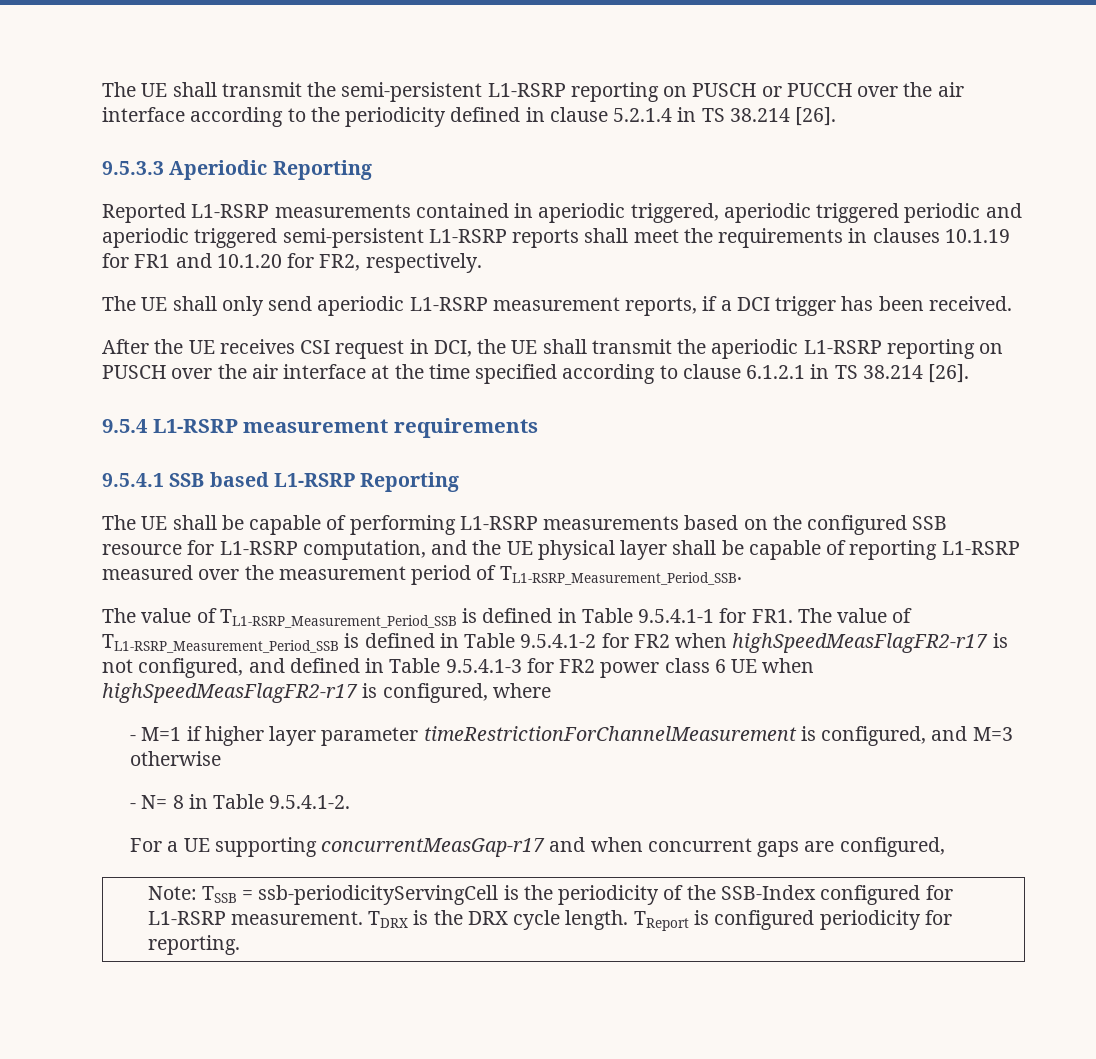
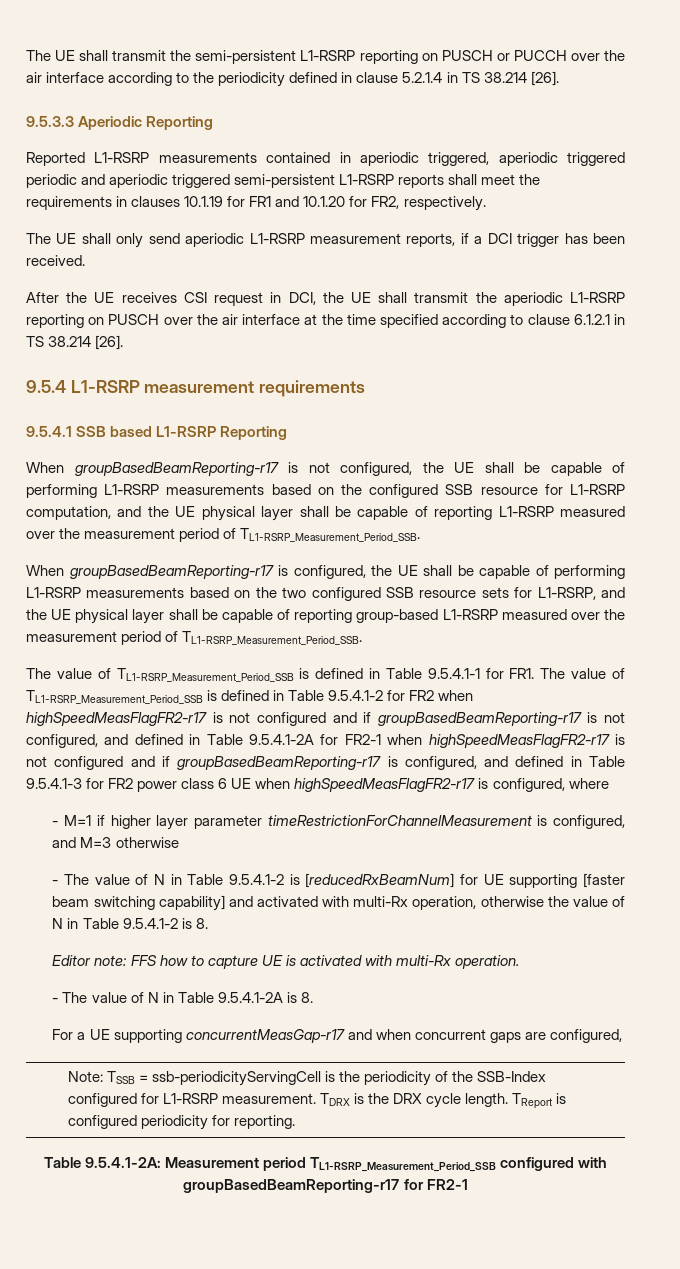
[102,515,136,530] The -> [26,462,444,476] When groupBasedBeamReporting-r17 is not configured, the
(742, 575) none -> [26,565,625,579] [26,587,626,601] [26,609,625,624] [26,631,363,645] // When groupBasedBeamReporting-r17 is configured, the UE shall be capable of performing L1-RSRP measurements based on the two configured SSB resource sets for L1-RSRP, and the UE physical layer shall be capable of reporting group-based L1-RSRP measured over the measurement period of TL1-RSRP_Measurement_Period_SSB.
(133, 666) none -> [256,712,625,726] [26,734,625,748] [26,756,398,770] configured and if groupBasedBeamReporting-r17 is not configured, and defined in Table 9.5.4.1-2A for FR2-1 when highSpeedMeasFlagFR2-r17 is not configured and if groupBasedBeamReporting-r17 is
[141,794,351,809] N= 8 in Table 9.5.4.1-2. -> [64,873,625,888] [52,895,626,911] [52,918,208,929] [52,955,519,969] [52,992,313,1003] The value of N in Table 9.5.4.1-2 is [reducedRxBeamNum] for UE supporting [faster beam switching capability] and activated with multi-Rx operation, otherwise the value of N in Table 9.5.4.1-2 is 8. // Editor note: FFS how to capture UE is activated with multi-Rx operation. // - The value of N in Table 9.5.4.1-2A is 8.
(240, 945) none -> [43,1157,608,1172] [183,1179,468,1193] // Table 9.5.4.1-2A: Measurement period TL1-RSRP_Measurement_Period_SSB configured with groupBasedBeamReporting-r17 for FR2-1

